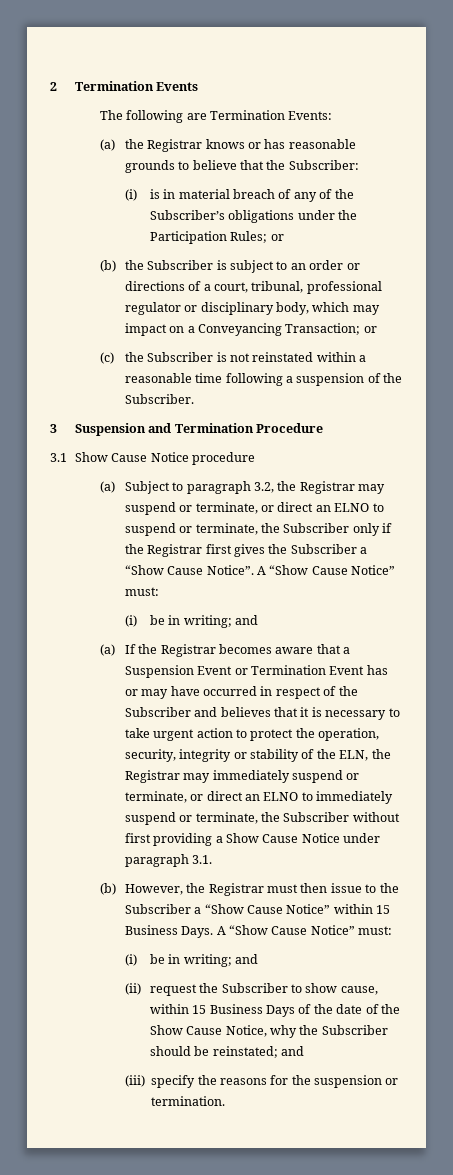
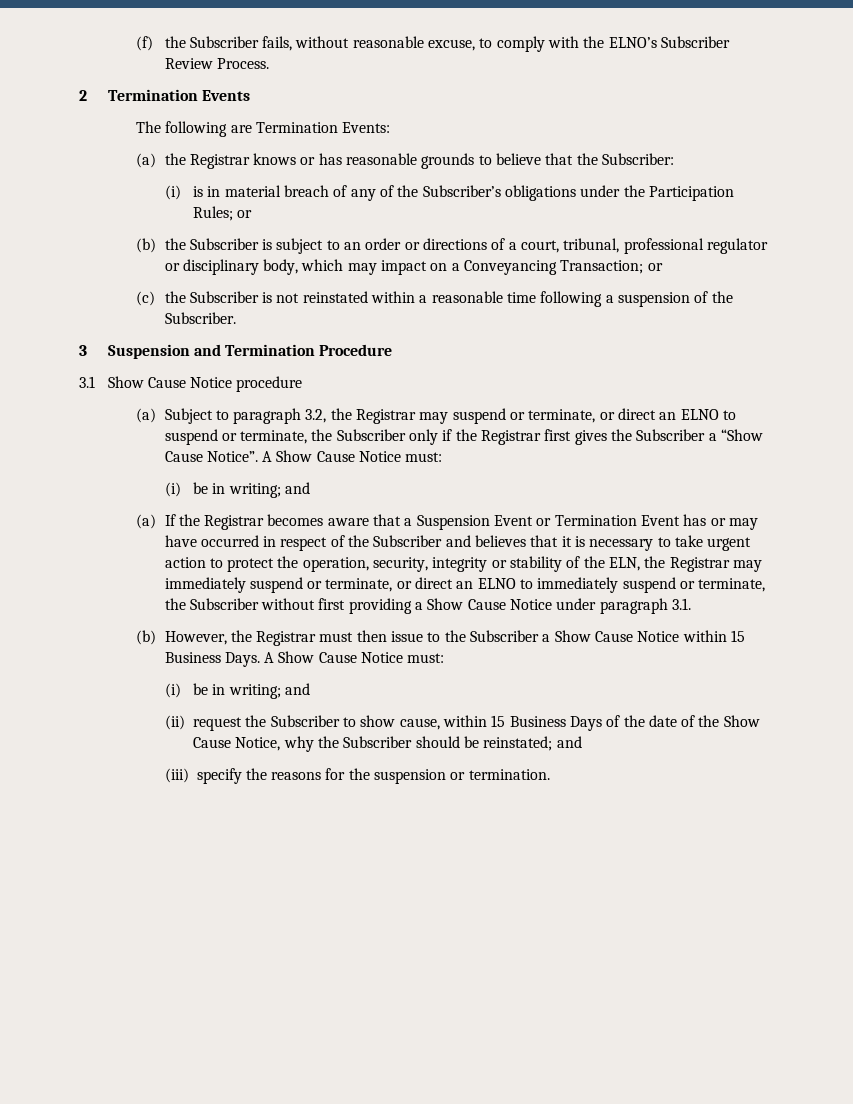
(50, 86) none -> [135,36,731,52] [164,58,269,69] (f) the Subscriber fails, without reasonable excuse, to comply with the ELNO’s Subscriber Review Process. //
[269,565,396,575] “Show Cause Notice” -> [276,450,402,462] Show Cause Notice
[204,904,331,914] “Show Cause Notice” -> [554,630,680,642] Show Cause Notice
[229,925,355,935] “Show Cause Notice” -> [278,651,404,663] Show Cause Notice

